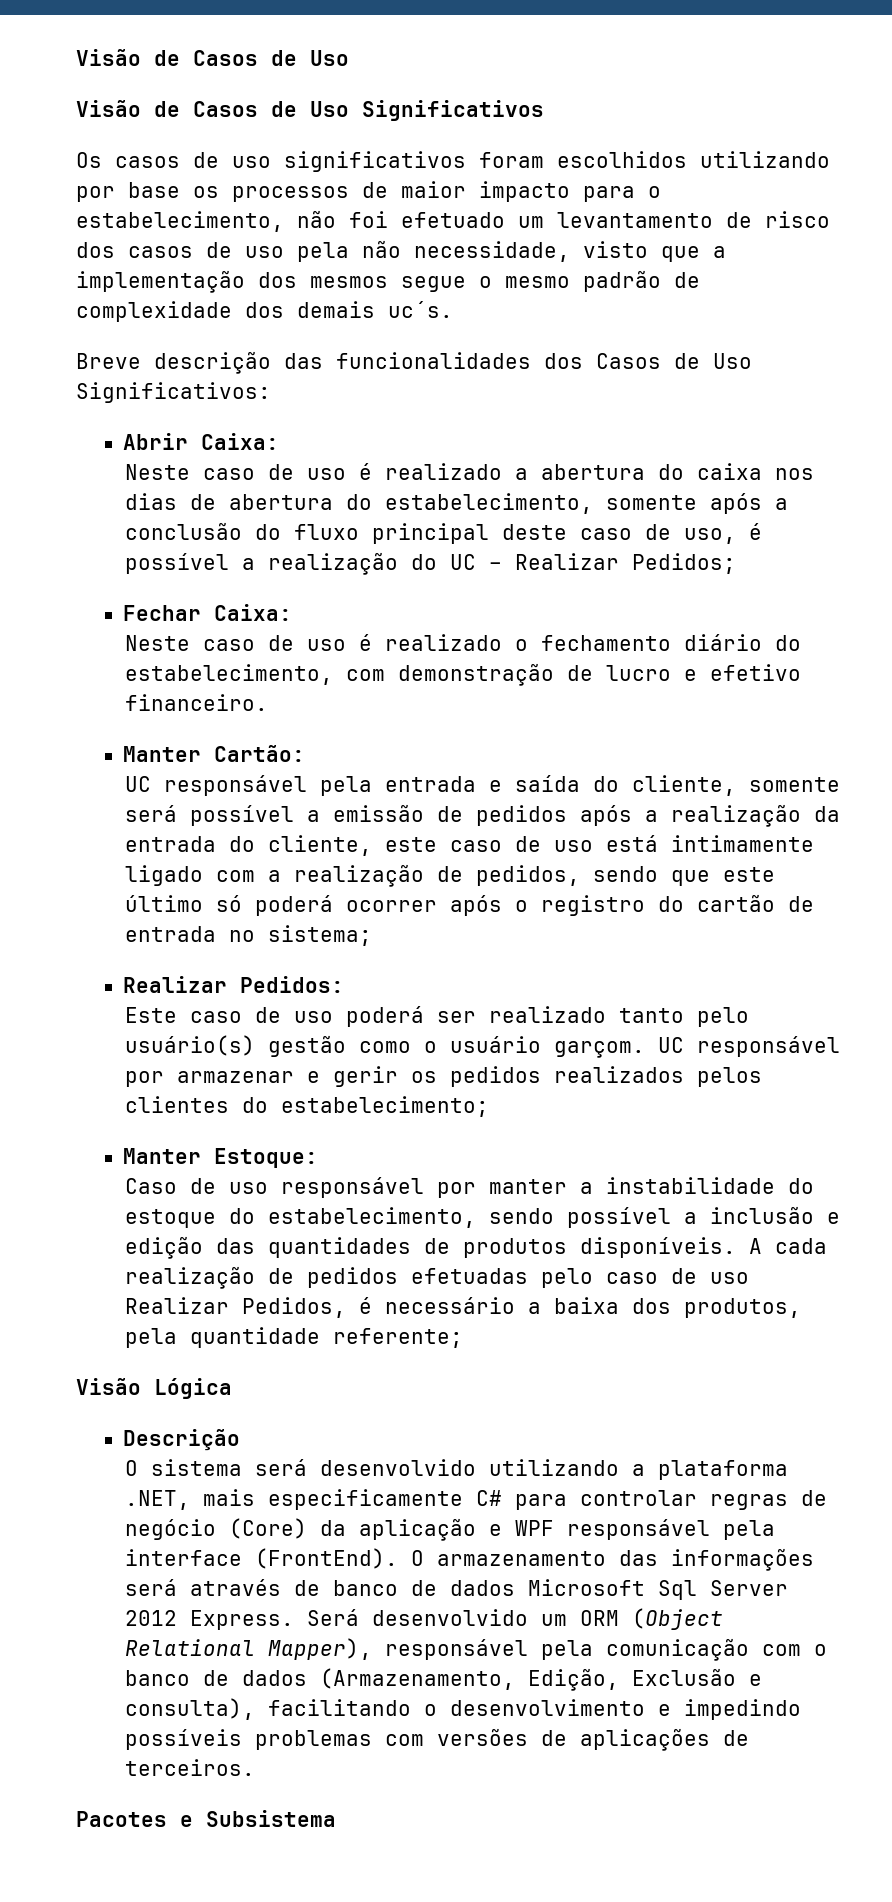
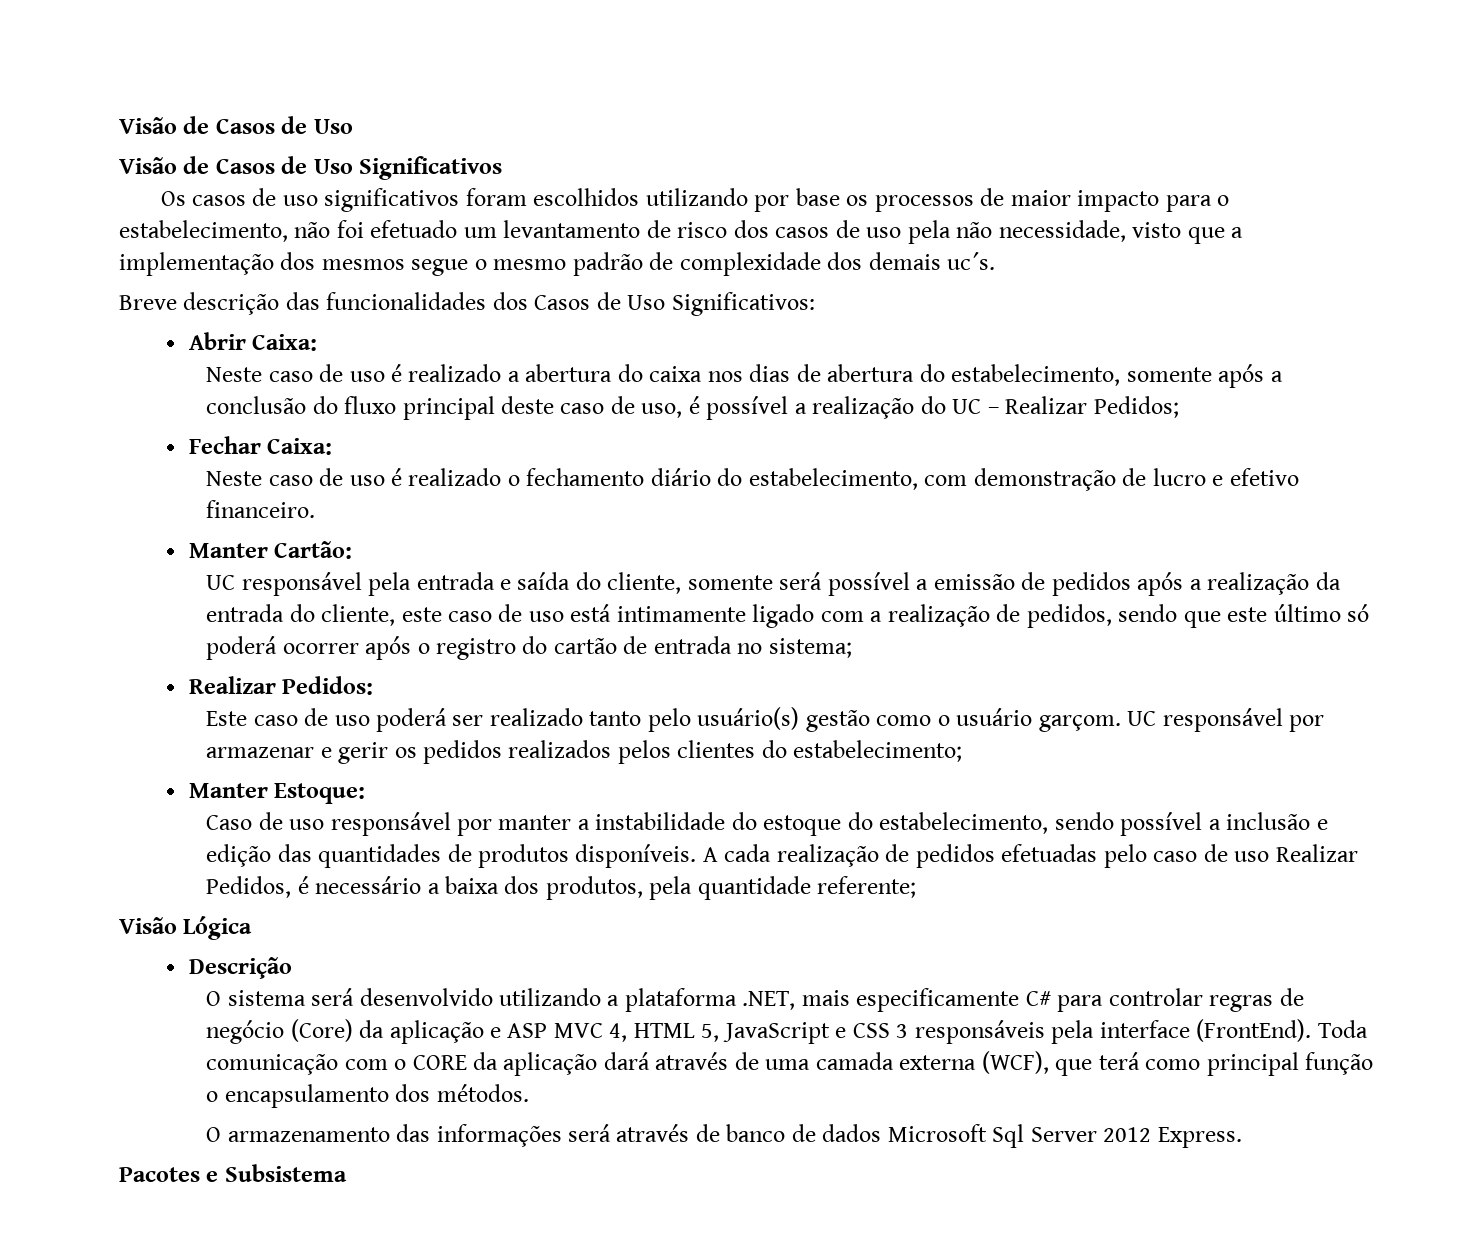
[515,1519,776,1540] [125,1548,399,1569] WPF responsável pela interface (FrontEnd). -> [507,1019,1368,1044] [206,1051,1374,1076] [206,1084,529,1108] ASP MVC 4, HTML 5, JavaScript e CSS 3 responsáveis pela interface (FrontEnd). Toda comunicação com o CORE da aplicação dará através de uma camada externa (WCF), que terá como principal função o encapsulamento dos métodos. //
[307,1608,724,1630] [125,1638,828,1661] [125,1668,763,1691] [125,1698,802,1720] [125,1728,750,1751] [125,1759,256,1776] Será desenvolvido um ORM (Object Relational Mapper), responsável pela comunicação com o banco de dados (Armazenamento, Edição, Exclusão e consulta), facilitando o desenvolvimento e impedindo possíveis problemas com versões de aplicações de terceiros. -> (1242, 1137) none

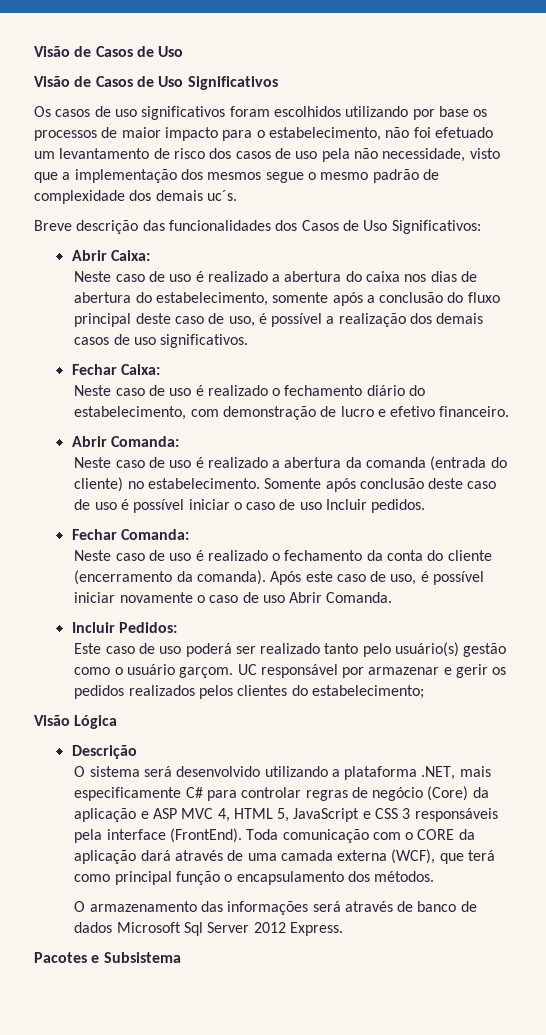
[920,396,1179,418] do UC – Realizar Pedidos; -> [410,313,484,324] [74,334,249,348] dos demais casos de uso significativos.
[188,541,353,559] [206,572,1341,596] [206,604,1370,628] [206,636,852,660] [188,676,276,694] Manter Cartão: // UC responsável pela entrada e saída do cliente, somente será possível a emissão de pedidos após a realização da entrada do cliente, este caso de uso está intimamente ligado com a realização de pedidos, sendo que este último só poderá ocorrer após o registro do cartão de entrada no sistema; // Realizar -> [71,436,180,447] [74,456,507,471] [74,477,497,492] [74,499,426,513] [71,529,190,540] [74,550,492,561] [74,570,485,585] [74,592,393,603] [71,622,115,633] Abrir Comanda: // Neste caso de uso é realizado a abertura da comanda (entrada do cliente) no estabelecimento. Somente após conclusão deste caso de uso é possível iniciar o caso de uso Incluir pedidos. // Fechar Comanda: // Neste caso de uso é realizado o fechamento da conta do cliente (encerramento da comanda). Após este caso de uso, é possível iniciar novamente o caso de uso Abrir Comanda. // Incluir
[188,783,366,804] [206,812,1328,836] [206,844,1358,868] [206,876,917,900] // Manter Estoque: // Caso de uso responsável por manter a instabilidade do estoque do estabelecimento, sendo possível a inclusão e edição das quantidades de produtos disponíveis. A cada realização de pedidos efetuadas pelo caso de uso Realizar Pedidos, é necessário a baixa dos produtos, pela quantidade referente; -> (424, 692) none

